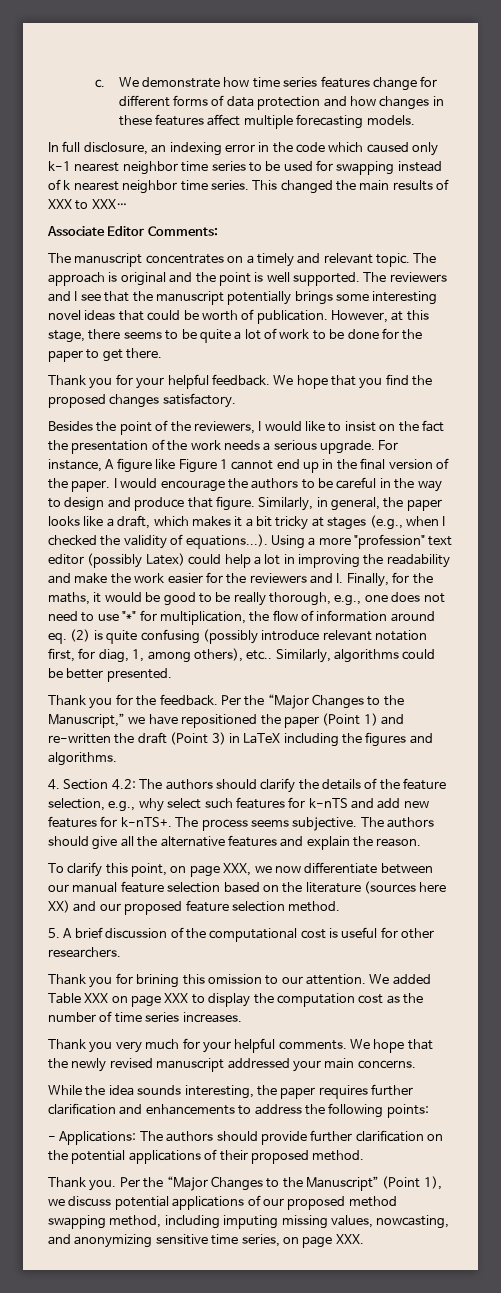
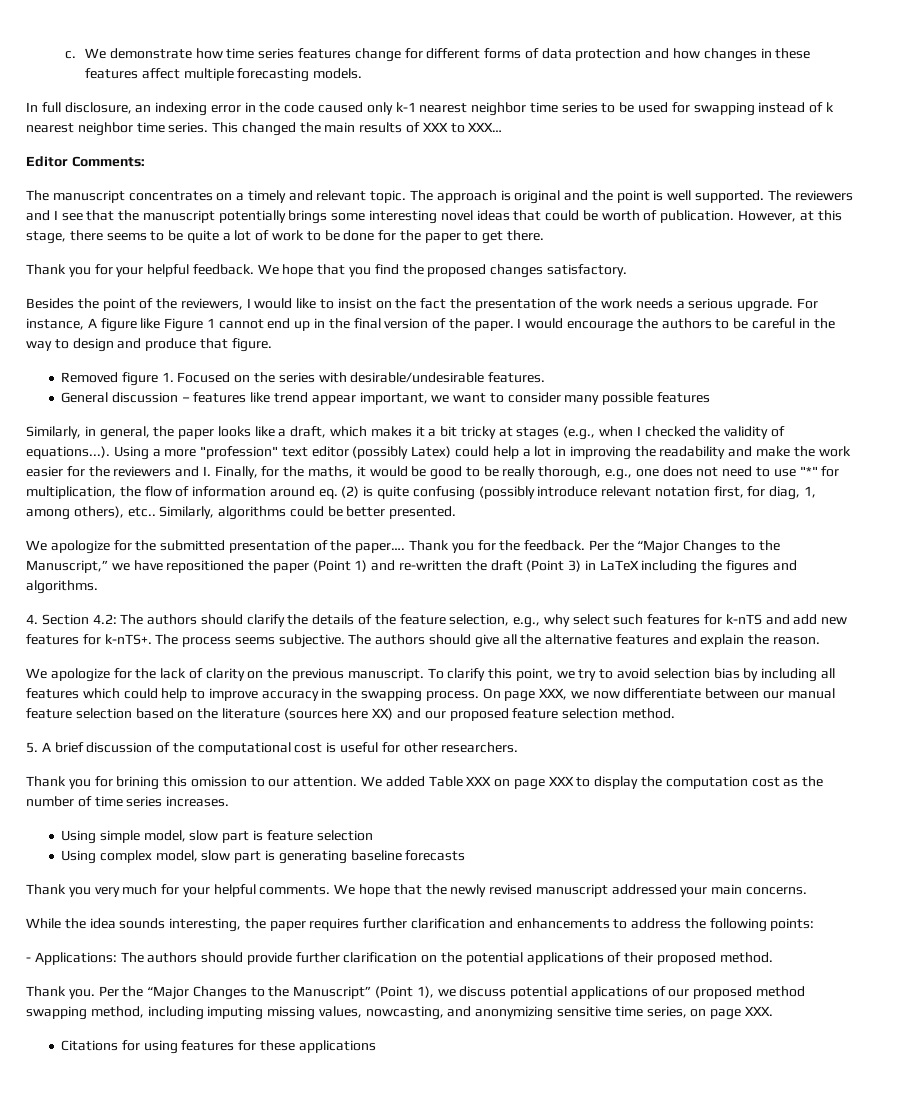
[328,142,364,153] which -> (315, 107) none
[47,226,105,236] Associate -> (503, 127) none
(255, 503) none -> [61,372,546,386] [61,392,711,405] // Removed figure 1. Focused on the series with desirable/undesirable features. // General discussion – features like trend appear important, we want to consider many possible features //
(172, 675) none -> [26,540,406,554] We apologize for the submitted presentation of the paper….
[48,862,187,877] To clarify this point, on -> [26,668,835,682] [26,688,501,702] We apologize for the lack of clarity on the previous manuscript. To clarify this point, we try to avoid selection bias by including all features which could help to improve accuracy in the swapping process. On
(242, 1017) none -> [61,830,373,844] [61,850,466,864] // Using simple model, slow part is feature selection // Using complex model, slow part is generating baseline forecasts
(364, 1239) none -> [61,1040,376,1054] // Citations for using features for these applications

